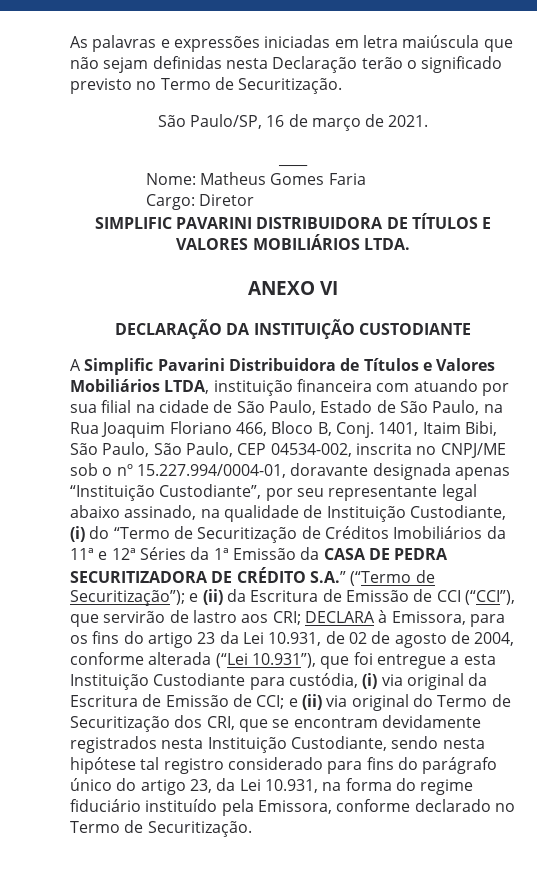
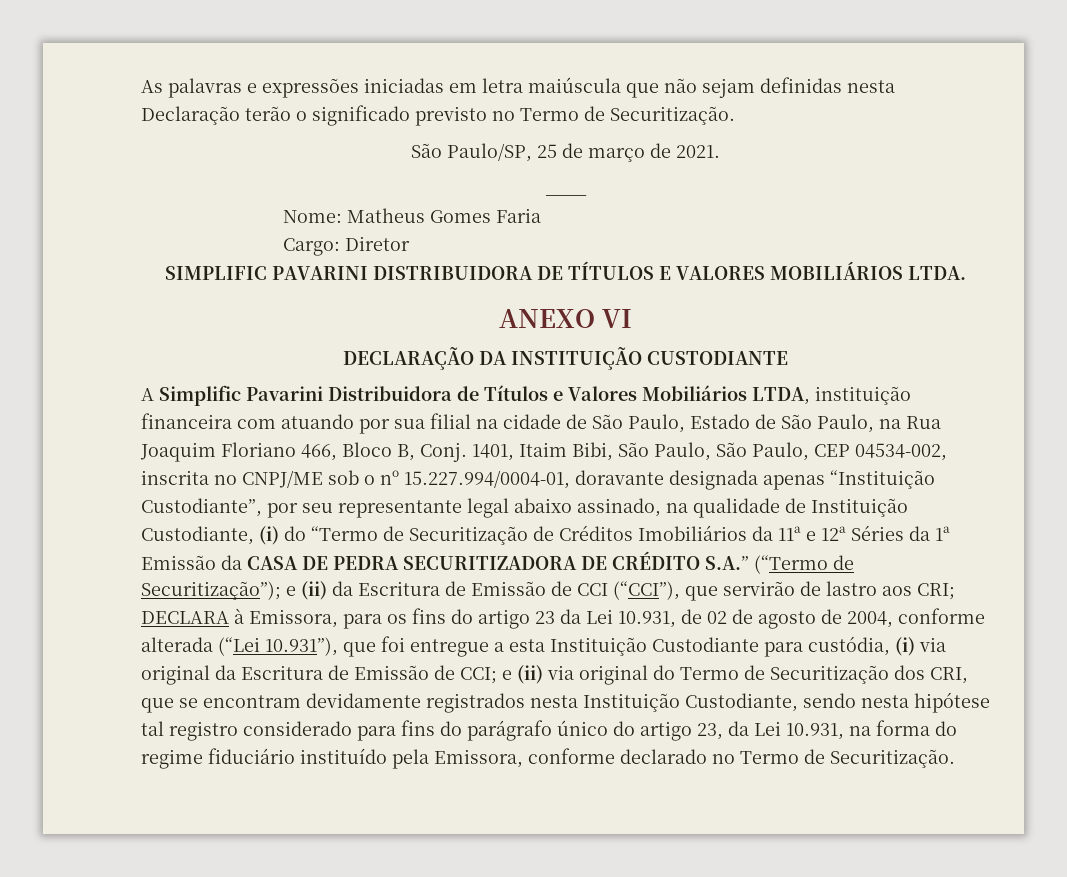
[266,115,285,127] 16 -> [537,144,557,158] 25

